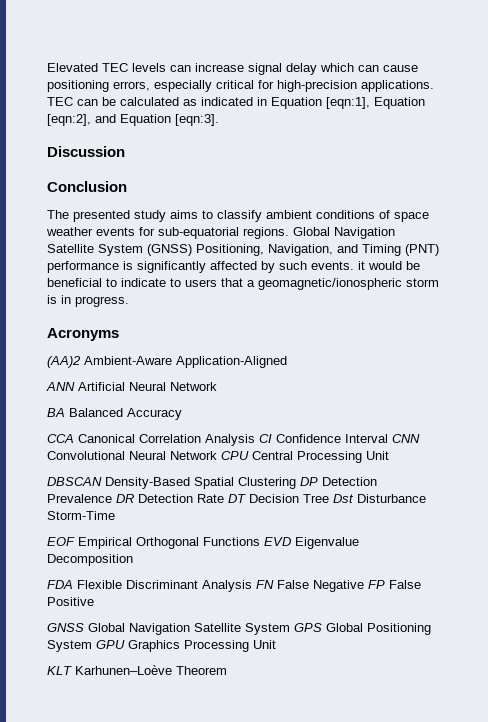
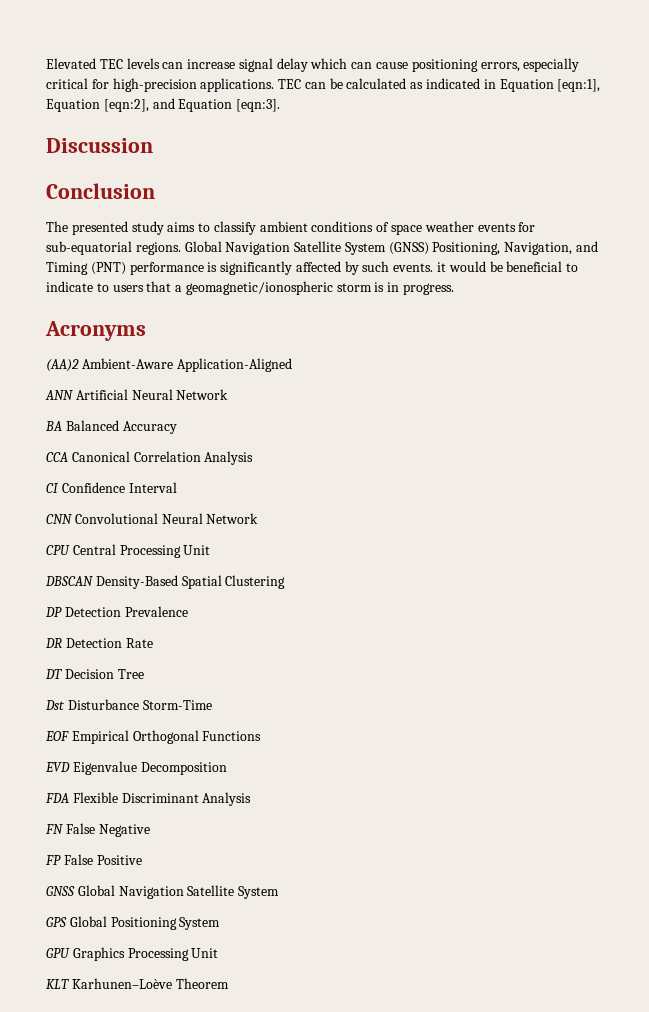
(255, 440) none -> (254, 458) //
(388, 438) none -> (177, 487) //
(217, 455) none -> (259, 518) //
(296, 483) none -> (286, 582) //
(112, 498) none -> (188, 611) //
(224, 498) none -> (153, 643) //
(329, 498) none -> (144, 674) //
(260, 541) none -> (262, 736) //
(252, 586) none -> (252, 799) //
(364, 586) none -> (150, 830) //
(290, 629) none -> (280, 892) //
(92, 646) none -> (221, 923) //

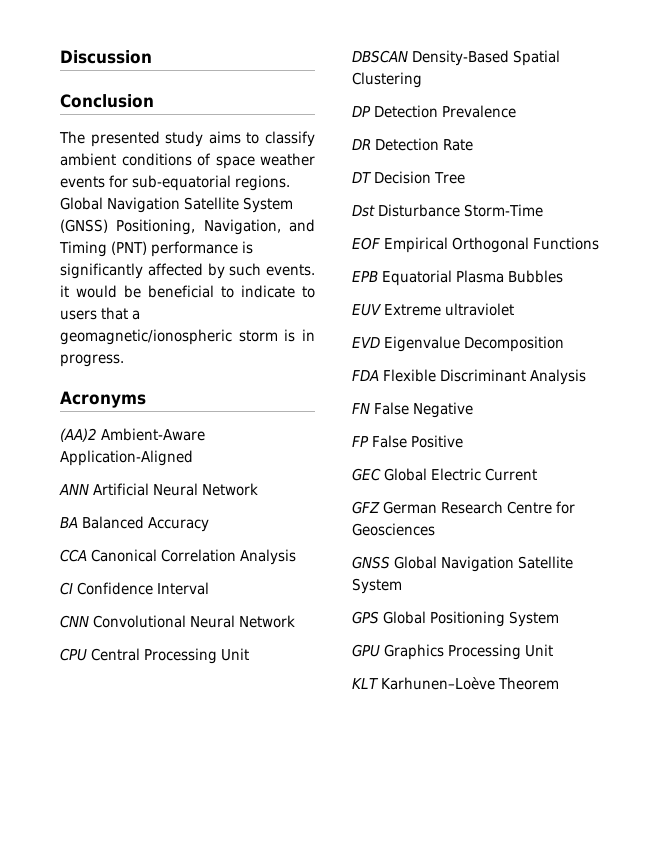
[46,58,580,72] [46,78,601,92] [46,98,281,112] Elevated TEC levels can increase signal delay which can cause positioning errors, especially critical for high-precision applications. TEC can be calculated as indicated in Equation [eqn:1], Equation [eqn:2], and Equation [eqn:3]. // -> (60, 57) none
(262, 736) none -> [352,270,563,286] [352,303,514,316] // EPB Equatorial Plasma Bubbles // EUV Extreme ultraviolet
(142, 860) none -> [352,468,537,481] [352,501,575,514] [352,523,435,536] // GEC Global Electric Current // GFZ German Research Centre for Geosciences

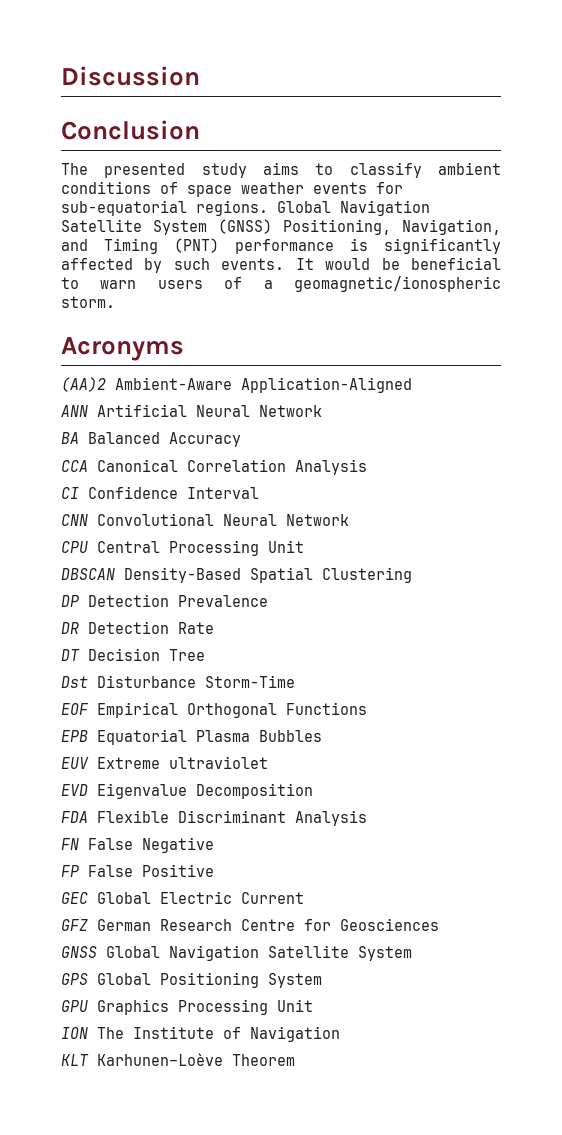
[60,285,69,297] it -> [295,258,314,270] It
[241,285,315,298] [60,307,140,320] [60,329,315,345] [60,354,124,367] indicate to users that a geomagnetic/ionospheric storm is in progress. -> [100,276,501,292] [61,296,115,308] warn users of a geomagnetic/ionospheric storm.
(553, 650) none -> [61,1026,340,1042] // ION The Institute of Navigation

